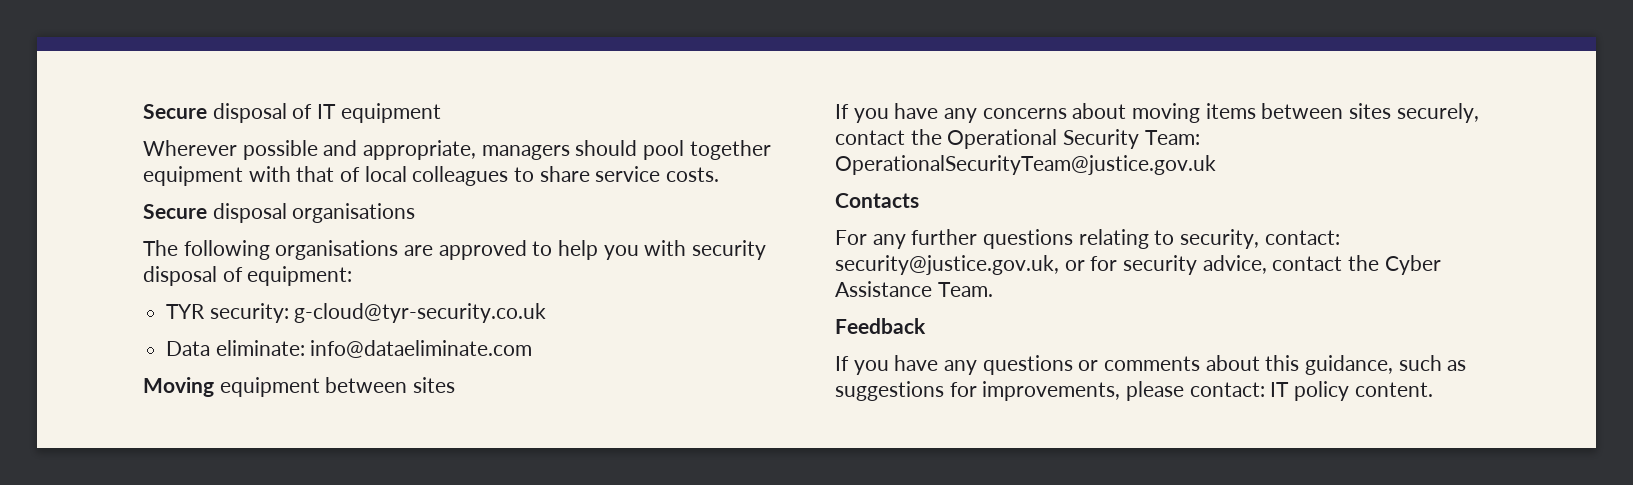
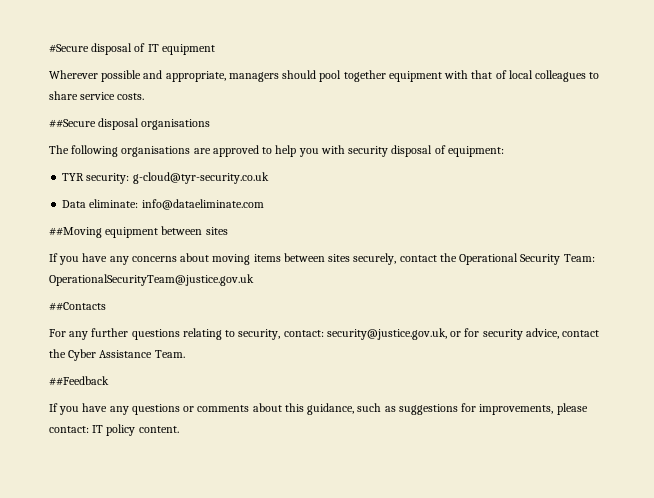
[143,104,207,119] Secure -> [49,44,89,53] #Secure
[143,204,207,219] Secure -> [49,119,96,128] ##Secure
[143,377,214,397] Moving -> [49,227,102,238] ##Moving
[835,193,919,208] Contacts -> [49,302,106,311] ##Contacts
[835,318,926,334] Feedback -> [49,376,109,386] ##Feedback

